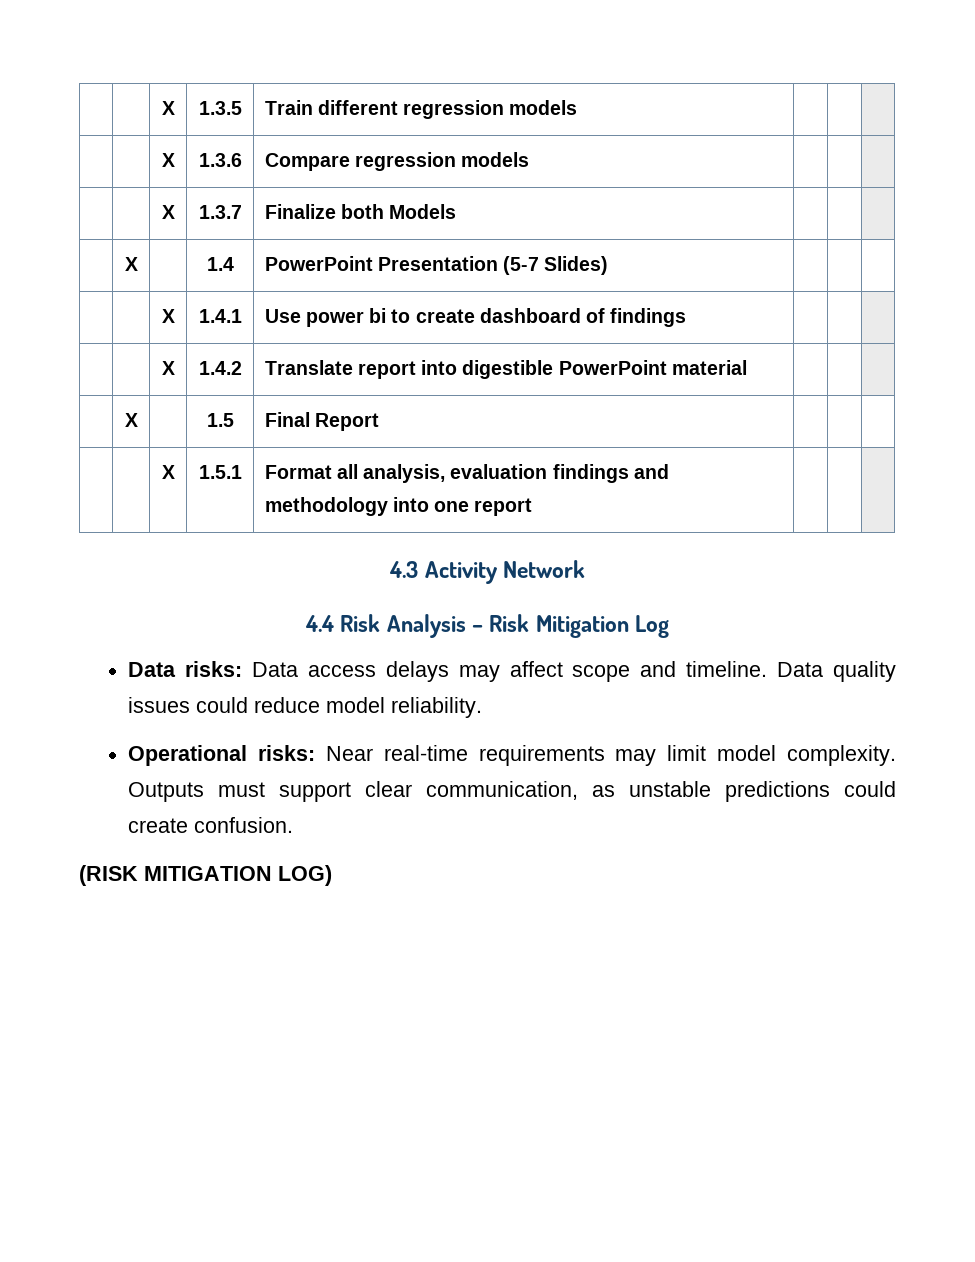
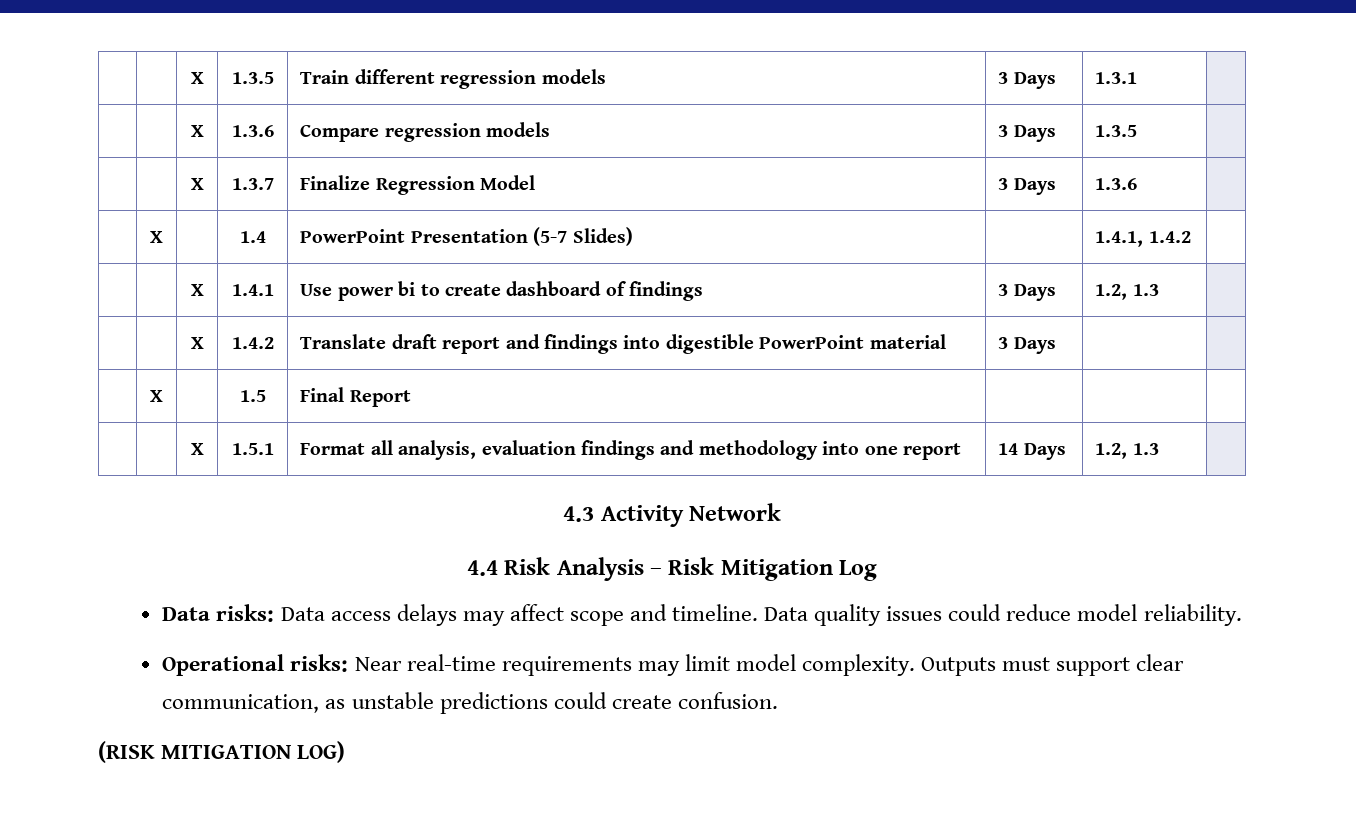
(578, 107) | -> [998,72,1056,89] [1095,72,1138,84] 3 Days | 1.3.1
(530, 159) | -> [998,125,1056,142] [1095,125,1138,137] 3 Days | 1.3.5
[340,204,457,219] both Models | | -> [375,175,536,195] [998,178,1056,195] [1095,178,1138,190] Regression Model | 3 Days | 1.3.6
(609, 265) none -> [1095,231,1191,247] 1.4.1, 1.4.2
(687, 317) | -> [998,284,1056,301] [1095,284,1159,300] 3 Days | 1.2, 1.3
[357,361,416,379] report -> [391,334,618,354] draft report and findings
(747, 367) none -> [998,337,1056,354] 3 Days
(533, 507) | -> [998,443,1066,460] [1095,443,1159,459] 14 Days | 1.2, 1.3

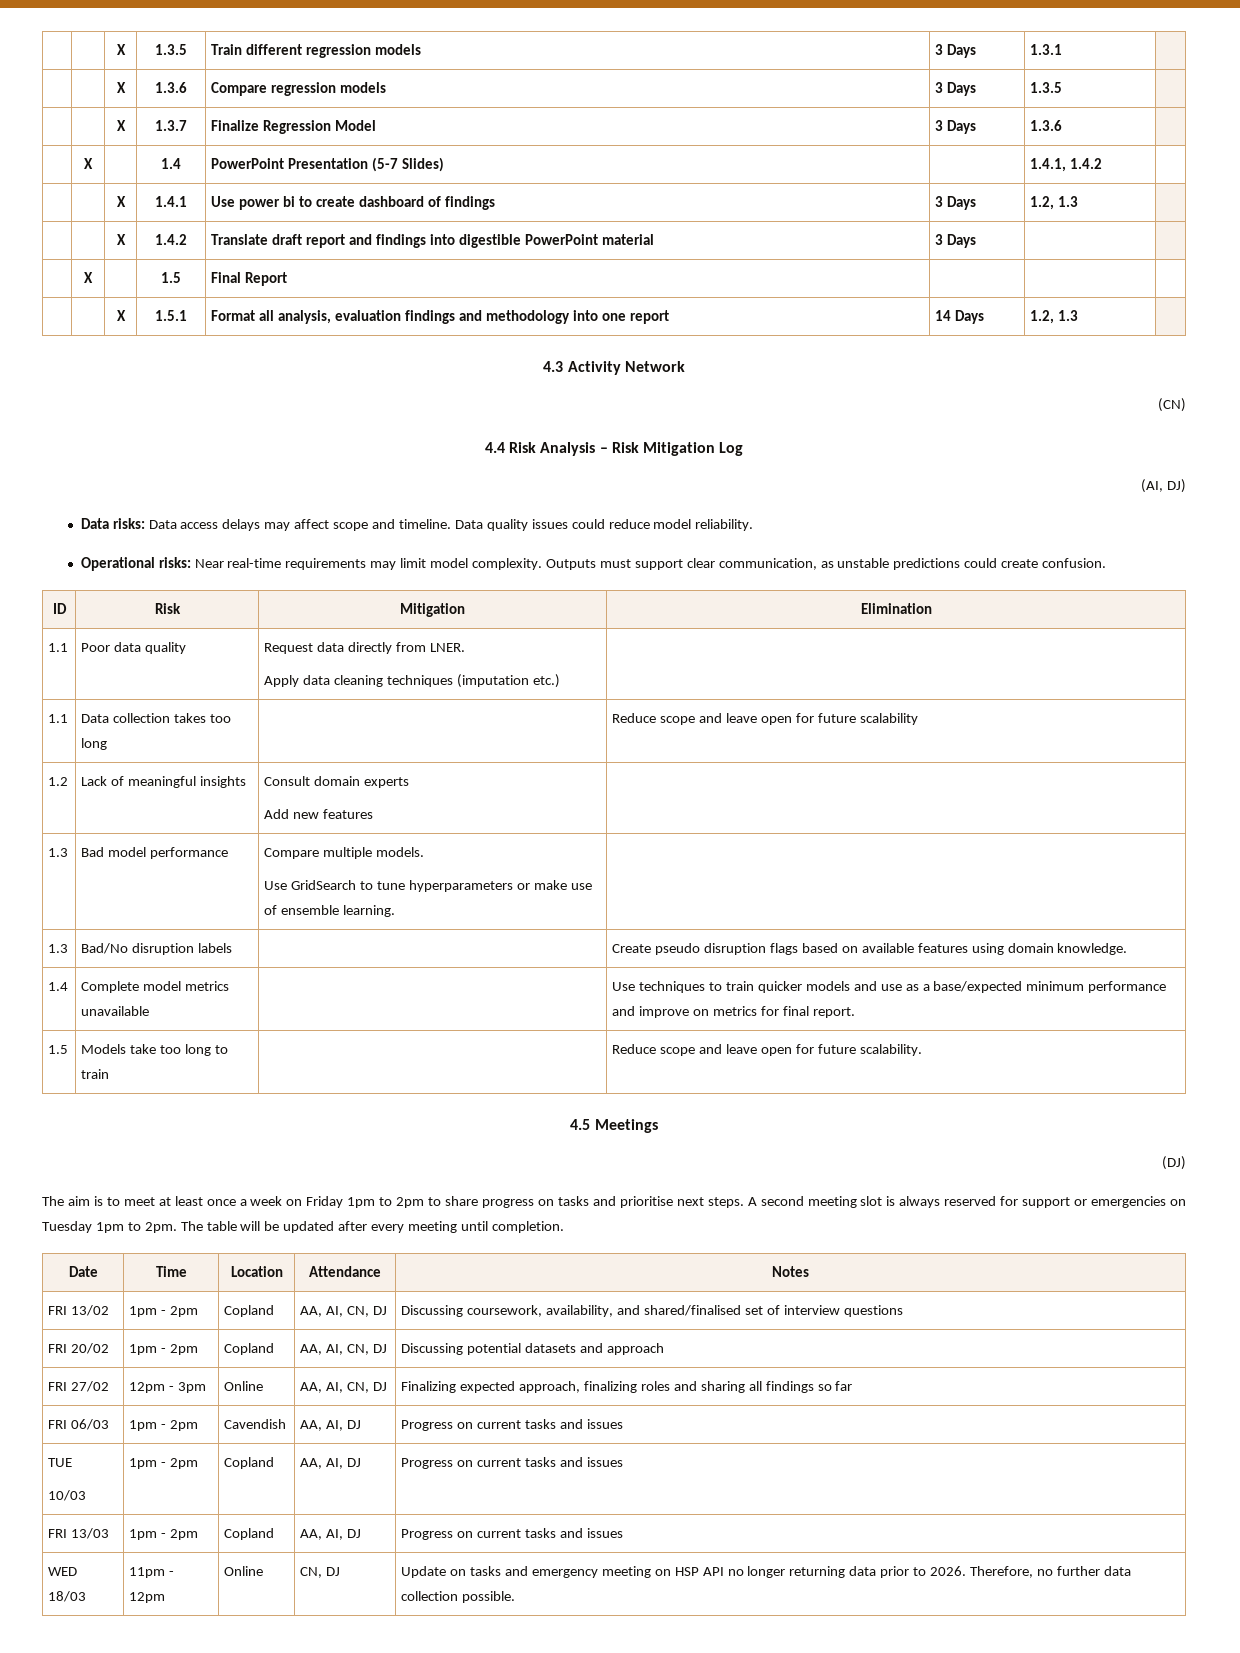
(781, 512) none -> [1158,398,1186,412] // (CN)
(878, 570) none -> [1141,479,1186,493] // (AI, DJ)
[98,741,346,763] // (RISK MITIGATION LOG) -> [52,603,67,614] [154,603,181,614] [400,603,465,617] [860,603,932,614] [48,643,69,652] [81,642,187,654] [264,642,465,654] [264,674,560,688] [48,714,69,723] [81,713,232,723] [81,738,108,750] [612,713,918,725] [48,777,69,786] [81,776,247,788] [264,776,410,788] [264,809,374,819] [48,848,69,857] [81,847,229,859] [264,847,425,859] [264,880,592,892] [264,905,396,917] [48,944,69,953] [81,943,233,955] [612,943,1128,955] [48,982,69,991] [81,981,230,993] [81,1006,150,1016] [612,981,1167,993] [612,1006,855,1018] [48,1045,69,1054] [81,1044,228,1056] [81,1069,110,1079] [612,1044,922,1056] [570,1119,658,1133] [1162,1156,1186,1170] [42,1196,1186,1208] [42,1221,564,1233] [68,1266,98,1277] [155,1266,187,1277] [230,1266,283,1277] [309,1266,381,1277] [772,1266,809,1277] [48,1305,110,1316] [129,1306,199,1317] [224,1305,275,1317] [300,1306,388,1317] [401,1305,903,1317] [48,1343,110,1354] [129,1344,199,1355] [224,1343,275,1355] [300,1344,388,1355] [401,1343,664,1355] [48,1381,110,1392] [129,1382,207,1393] [224,1381,264,1391] [300,1382,388,1393] [401,1381,853,1393] [48,1419,110,1430] [129,1420,199,1431] [224,1419,287,1429] [300,1420,362,1431] [401,1419,623,1431] [48,1458,73,1467] [48,1490,87,1501] [129,1458,199,1469] [224,1457,275,1469] [300,1458,362,1469] [401,1457,623,1469] [48,1528,110,1539] [129,1529,199,1540] [224,1528,275,1540] [300,1529,362,1540] [401,1528,623,1540] [48,1567,78,1576] [48,1591,87,1602] [129,1567,175,1578] [129,1592,166,1603] [224,1566,264,1576] [300,1567,341,1578] [401,1566,1131,1578] [401,1591,516,1603] // ID | Risk | Mitigation | Elimination // 1.1 | Poor data quality | Request data directly from LNER. // Apply data cleaning techniques (imputation etc.) | // 1.1 | Data collection takes too long | | Reduce scope and leave open for future scalability // 1.2 | Lack of meaningful insights | Consult domain experts // Add new features | // 1.3 | Bad model performance | Compare multiple models. // Use GridSearch to tune hyperparameters or make use of ensemble learning. | // 1.3 | Bad/No disruption labels | | Create pseudo disruption flags based on available features using domain knowledge. // 1.4 | Complete model metrics unavailable | | Use techniques to train quicker models and use as a base/expected minimum performance and improve on metrics for final report. // 1.5 | Models take too long to train | | Reduce scope and leave open for future scalability. // 4.5 Meetings // (DJ) // The aim is to meet at least once a week on Friday 1pm to 2pm to share progress on tasks and prioritise next steps. A second meeting slot is always reserved for support or emergencies on Tuesday 1pm to 2pm. The table will be updated after every meeting until completion. // Date | Time | Location | Attendance | Notes // FRI 13/02 | 1pm - 2pm | Copland | AA, AI, CN, DJ | Discussing coursework, availability, and shared/finalised set of interview questions // FRI 20/02 | 1pm - 2pm | Copland | AA, AI, CN, DJ | Discussing potential datasets and approach // FRI 27/02 | 12pm - 3pm | Online | AA, AI, CN, DJ | Finalizing expected approach, finalizing roles and sharing all findings so far // FRI 06/03 | 1pm - 2pm | Cavendish | AA, AI, DJ | Progress on current tasks and issues // TUE // 10/03 | 1pm - 2pm | Copland | AA, AI, DJ | Progress on current tasks and issues // FRI 13/03 | 1pm - 2pm | Copland | AA, AI, DJ | Progress on current tasks and issues // WED 18/03 | 11pm - 12pm | Online | CN, DJ | Update on tasks and emergency meeting on HSP API no longer returning data prior to 2026. Therefore, no further data collection possible.

